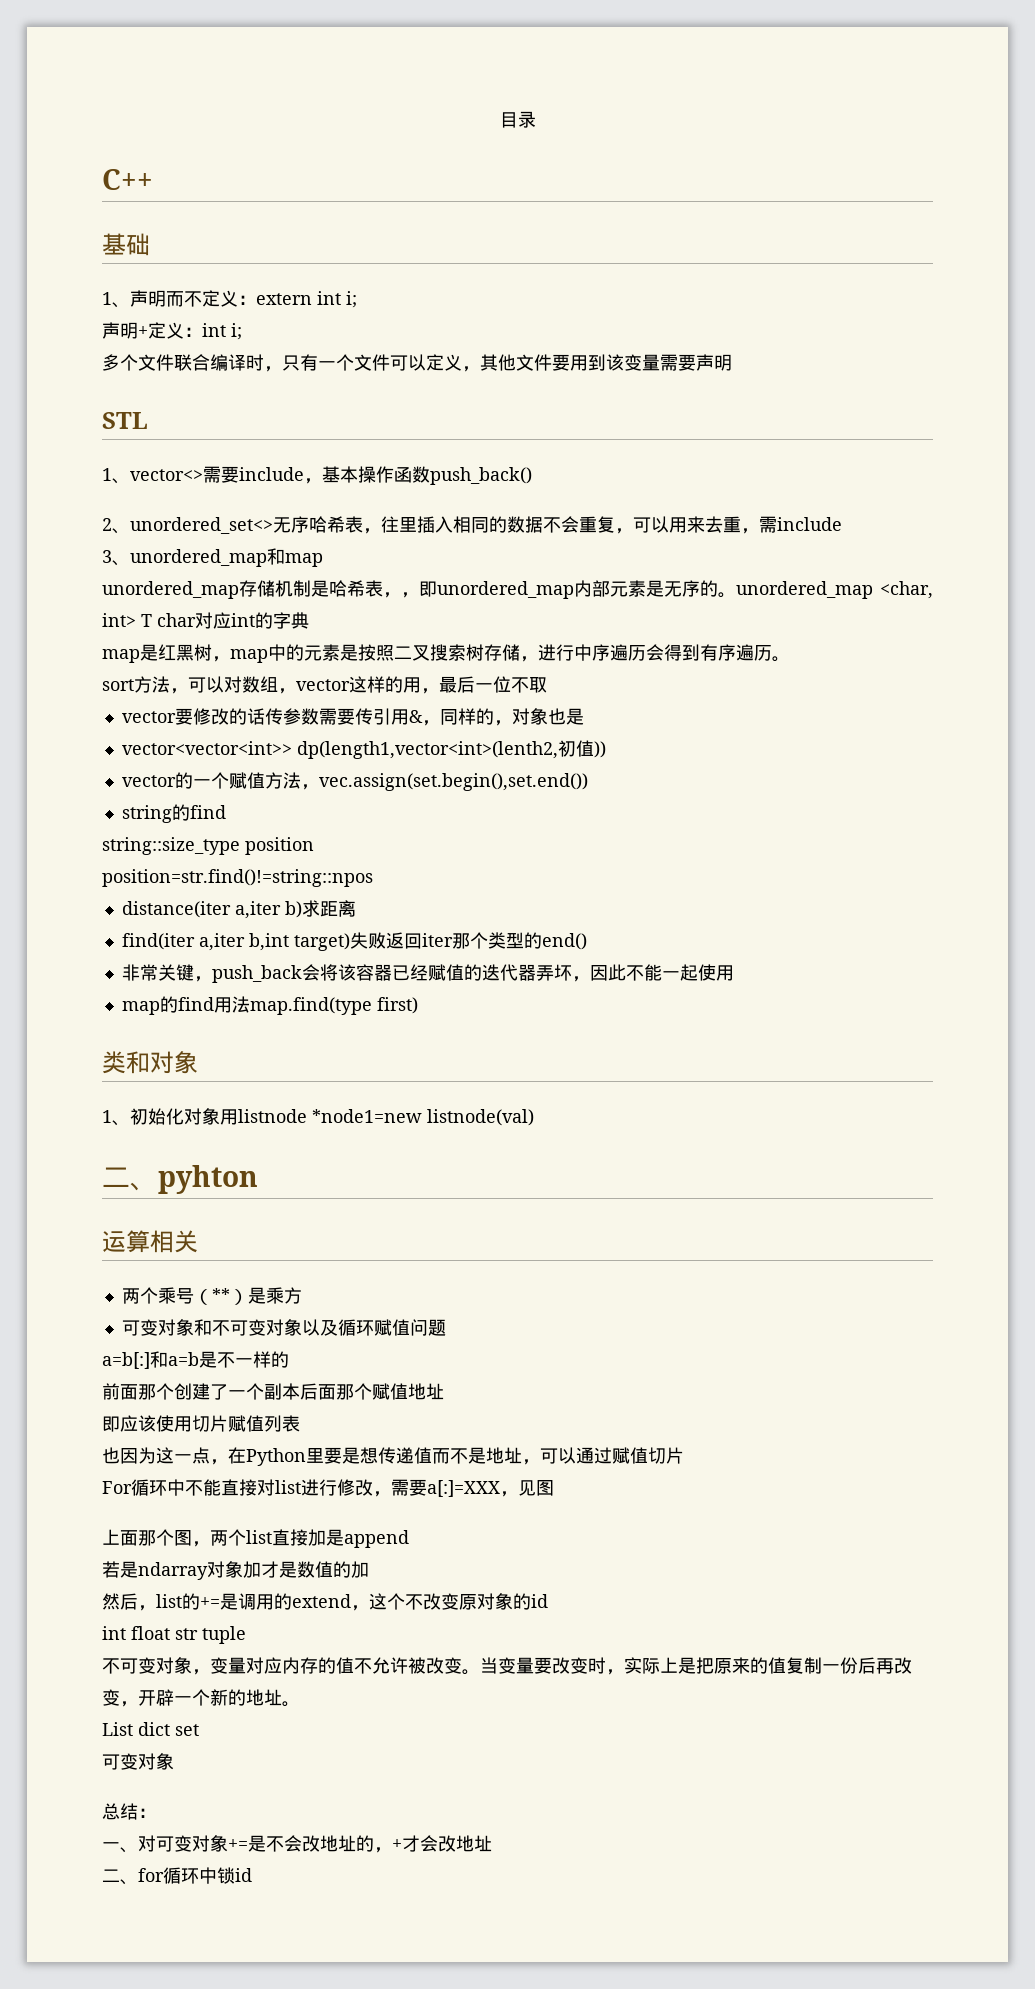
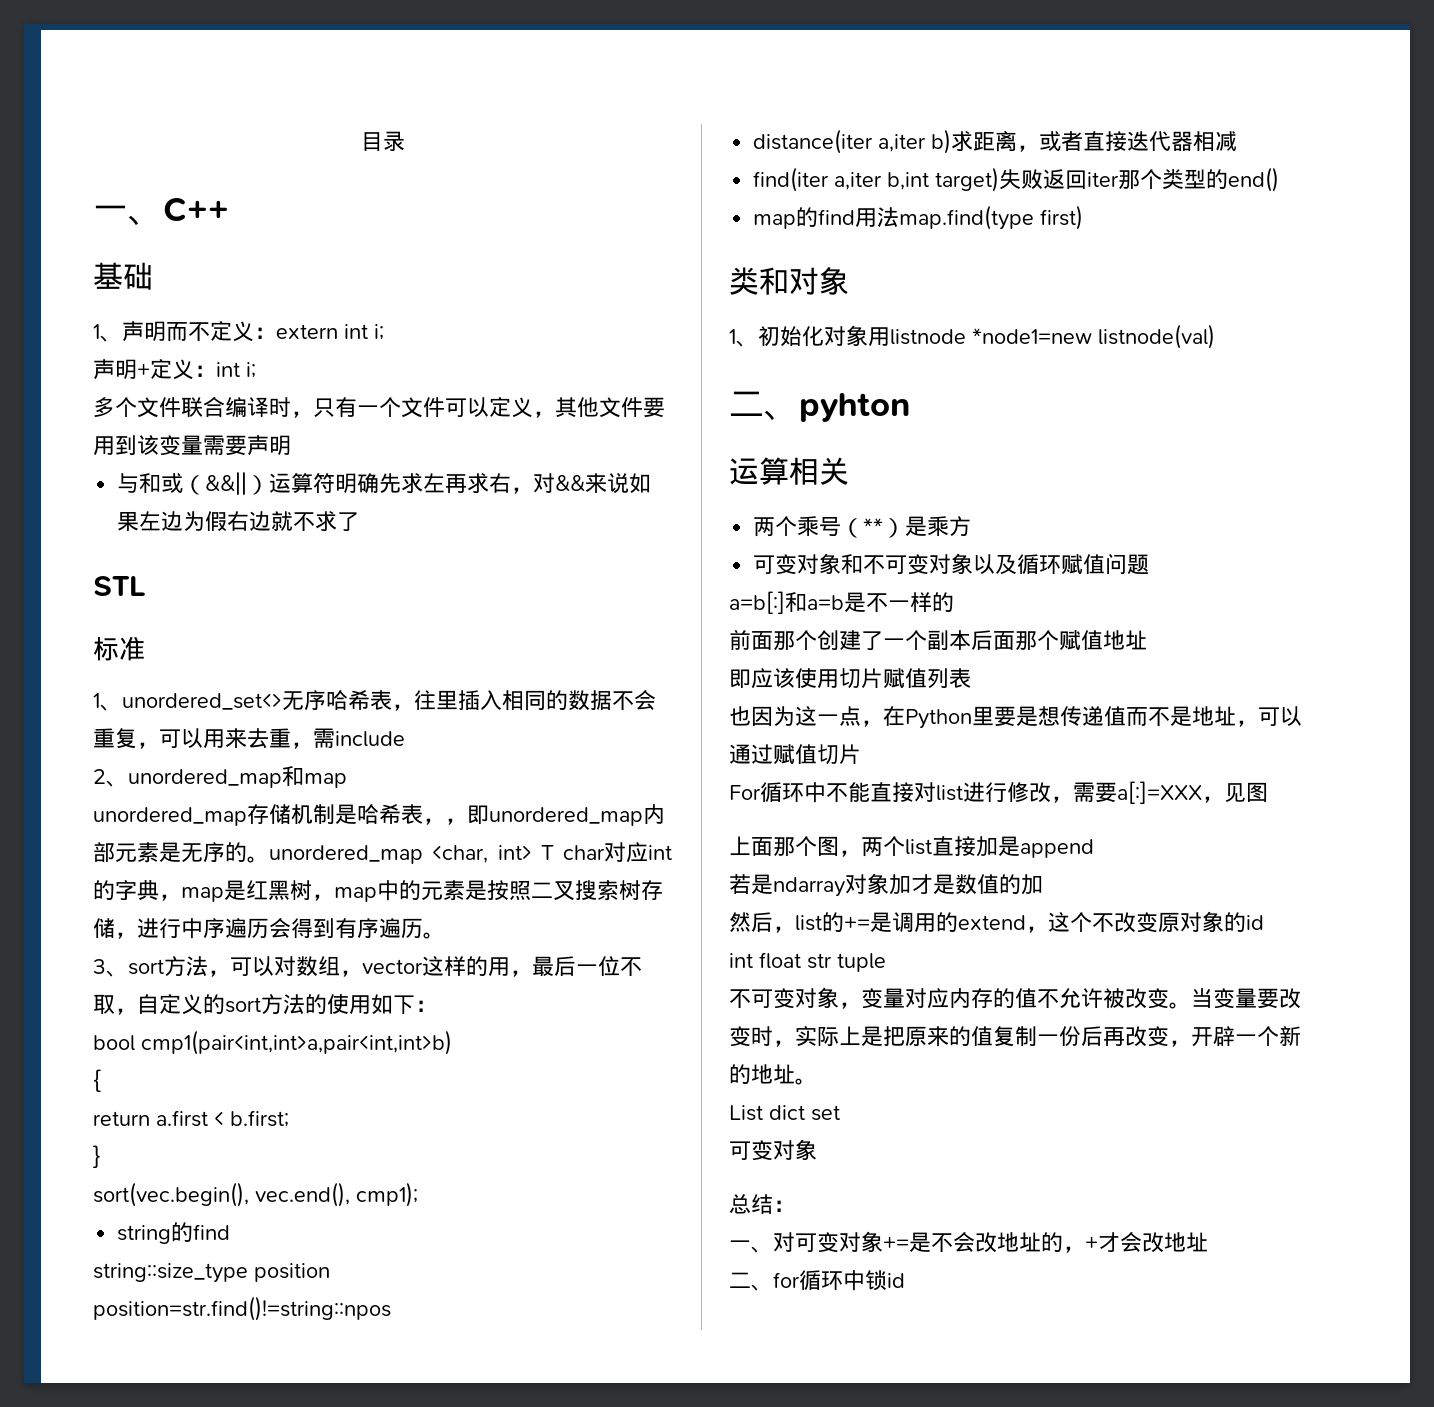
(536, 119) none -> [93,205,163,226] 一、
(732, 362) none -> [117,472,652,495] [117,511,360,532] // 与和或（&&||）运算符明确先求左再求右，对&&来说如果左边为假右边就不求了
[102,466,532,485] [102,518,130,534] // 1、vector<>需要include，基本操作函数push_back() // 2、 -> [93,636,145,661] [93,693,122,711] // 标准 // 1、
[102,550,112,563] 3 -> [93,769,106,784] 2
(309, 620) // -> [159,894,181,901] ，
(790, 659) none -> [93,959,128,977] 3、
[121,708,584,726] [121,740,606,759] [121,772,588,791] // vector要修改的话传参数需要传引用&，同样的，对象也是 // vector<vector<int>> dp(length1,vector<int>(lenth2,初值)) // vector的一个赋值方法，vec.assign(set.begin(),set.end()) -> [115,994,437,1015] [93,1030,452,1055] [93,1069,101,1092] [93,1110,289,1127] [93,1145,101,1168] [93,1182,418,1207] ，自定义的sort方法的使用如下： // bool cmp1(pair<int,int>a,pair<int,int>b) // { // return a.first < b.first; // } // sort(vec.begin(), vec.end(), cmp1);
(356, 908) none -> [1017,131,1238,152] ，或者直接迭代器相减
[121,964,734,983] // 非常关键，push_back会将该容器已经赋值的迭代器弄坏，因此不能一起使用 -> (1280, 179) none

